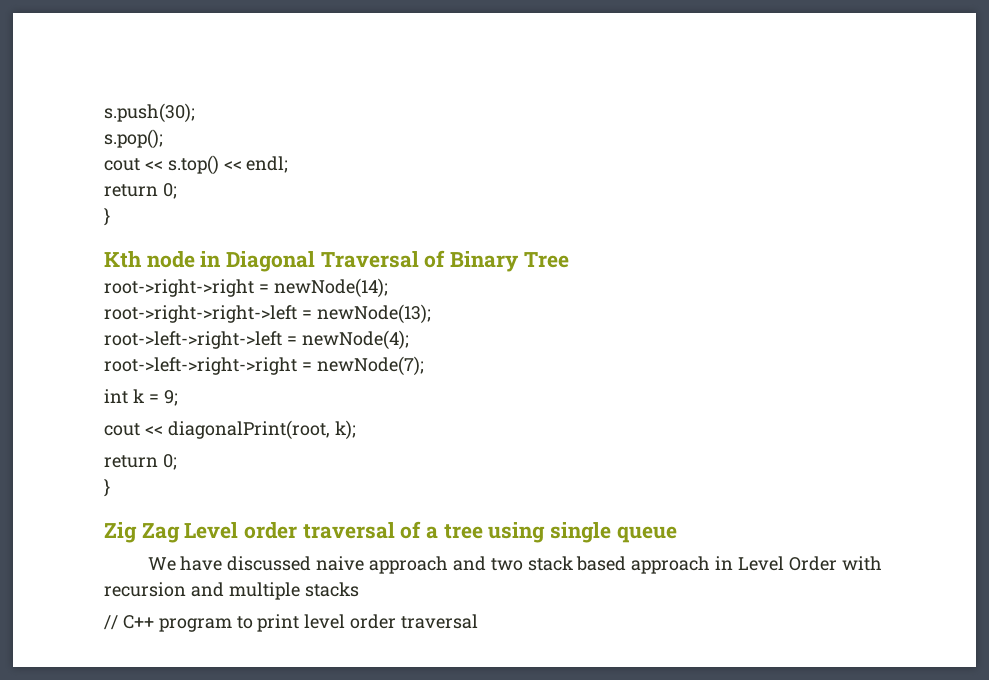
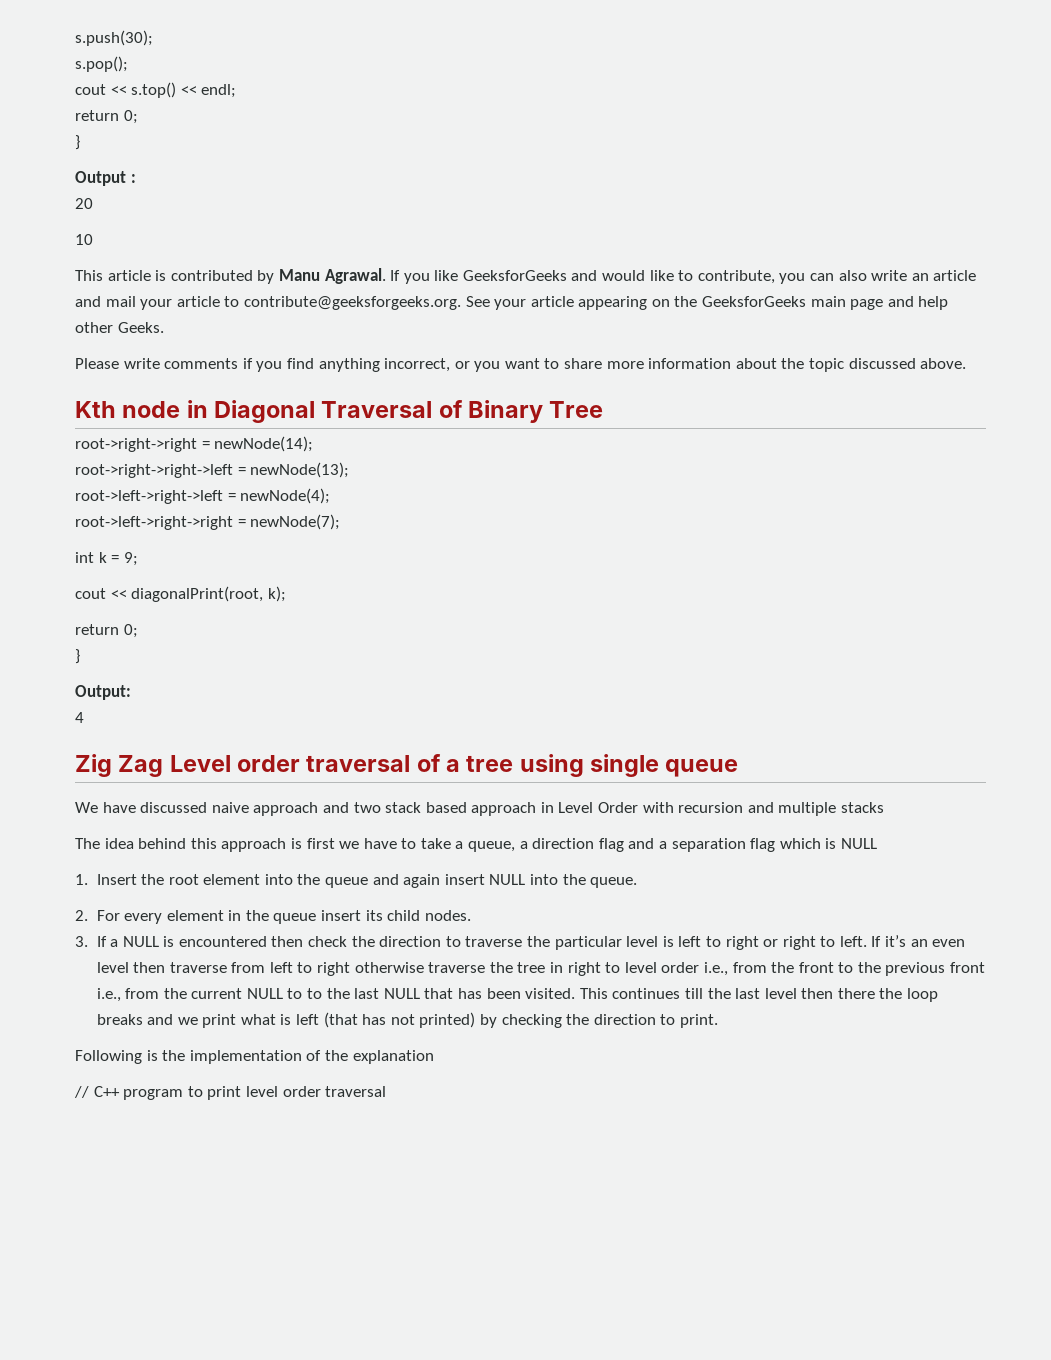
(110, 216) none -> [75,171,136,186] [75,198,93,209] [75,234,93,245] [75,268,977,284] [75,296,949,310] [75,322,164,333] [75,358,967,372] // Output : // 20 // 10 // This article is contributed by Manu Agrawal. If you like GeeksforGeeks and would like to contribute, you can also write an article and mail your article to contribute@geeksforgeeks.org. See your article appearing on the GeeksforGeeks main page and help other Geeks. // Please write comments if you find anything incorrect, or you want to share more information about the topic discussed above.
(110, 487) none -> [75,685,131,700] [75,712,84,723] // Output: // 4
(359, 589) none -> [75,838,877,852] [75,874,638,888] [75,910,471,924] [75,935,966,950] [96,962,986,976] [96,988,939,1002] [96,1012,718,1028] [75,1050,434,1064] // The idea behind this approach is first we have to take a queue, a direction flag and a separation flag which is NULL // 1. Insert the root element into the queue and again insert NULL into the queue. // 2. For every element in the queue insert its child nodes. // 3. If a NULL is encountered then check the direction to traverse the particular level is left to right or right to left. If it’s an even level then traverse from left to right otherwise traverse the tree in right to level order i.e., from the front to the previous front i.e., from the current NULL to to the last NULL that has been visited. This continues till the last level then there the loop breaks and we print what is left (that has not printed) by checking the direction to print. // Following is the implementation of the explanation

